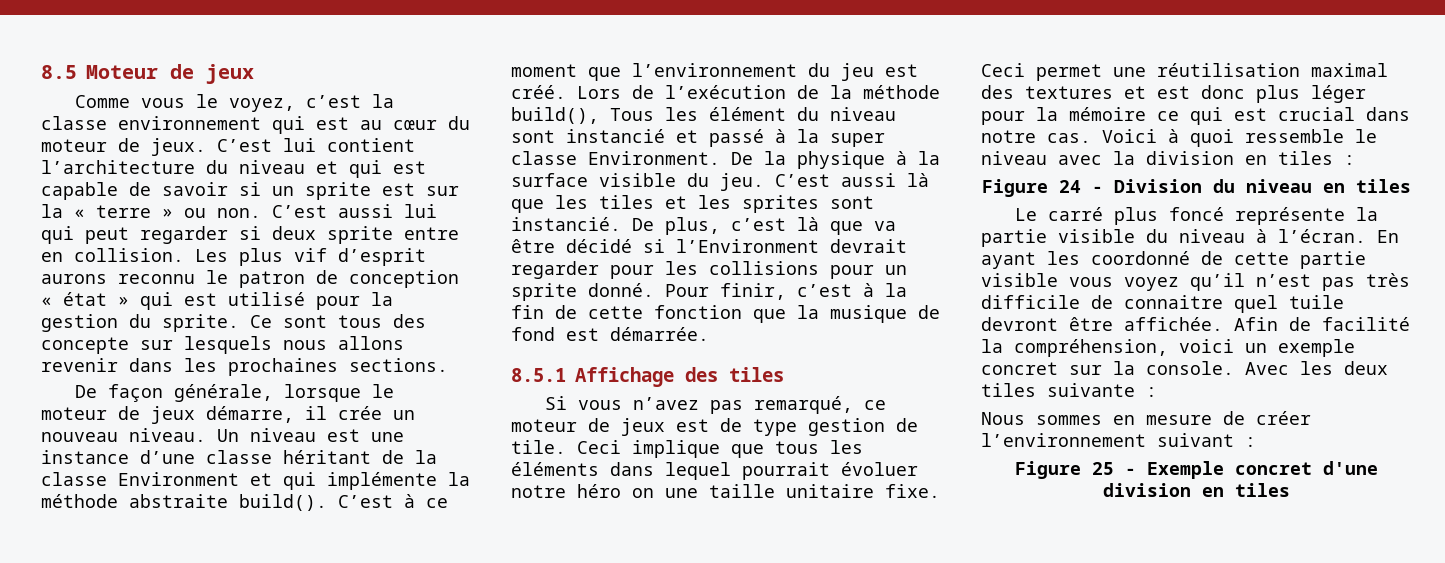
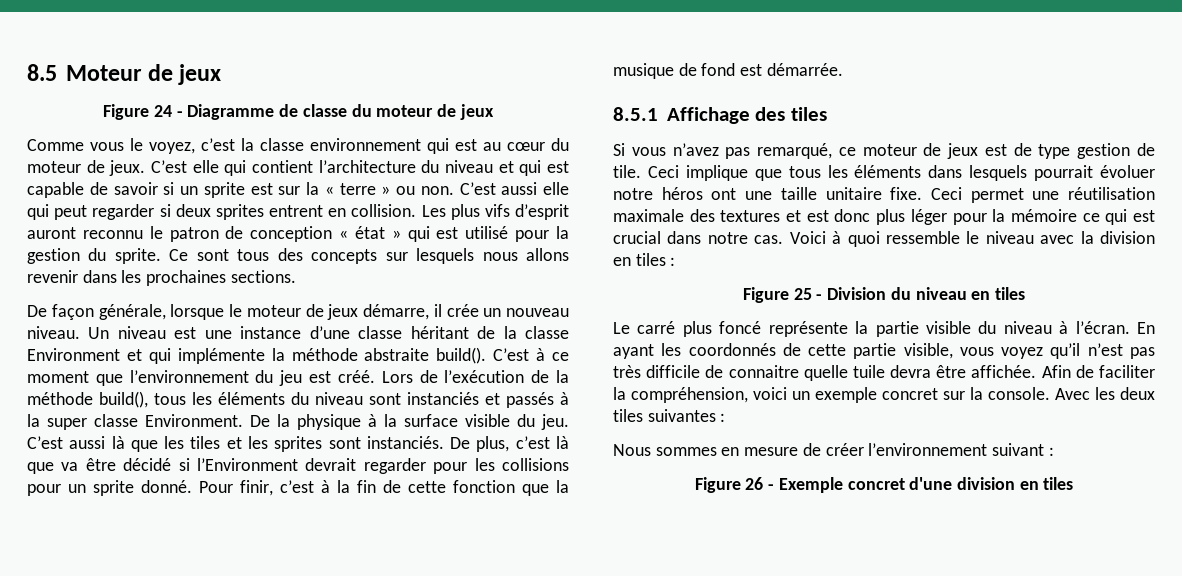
(254, 74) none -> [103,104,494,120] // Figure 24 - Diagramme de classe du moteur de jeux
[283,138,316,152] lui -> [192,160,247,176] elle qui
[404,204,437,218] lui -> [543,182,569,195] elle
[327,226,459,244] sprite entre -> [215,204,323,220] sprites entrent
[294,248,426,266] [41,274,107,284] vif d’esprit aurons -> [484,204,570,220] [27,227,76,239] vifs d’esprit auront
[41,337,129,354] concepte -> [311,249,378,264] concepts
[610,107,896,121] [511,129,764,147] Tous les élément du niveau sont instancié et passé -> [154,392,554,408] tous les éléments du niveau sont instanciés et passés
[511,217,621,231] instancié. -> [366,436,444,449] instanciés.
[665,462,731,480] lequel -> [969,165,1028,181] lesquels
[577,484,654,498] héro on -> [661,187,737,200] héros ont
[1311,63,1388,77] maximal -> [613,209,684,222] maximale
[1058,180,1081,193] 24 -> [793,288,812,300] 25
[1091,251,1190,265] coordonné -> [688,343,776,356] coordonnés
[981,273,1058,287] visible -> [903,343,953,359] visible,
[1234,295,1344,313] [981,317,1058,331] quel tuile devront -> [803,365,932,381] quelle tuile devra
[1322,317,1410,331] facilité -> [1099,365,1155,378] faciliter
[1047,383,1135,397] suivante -> [647,409,716,422] suivantes
[1091,462,1114,475] 25 -> [745,477,764,490] 26

